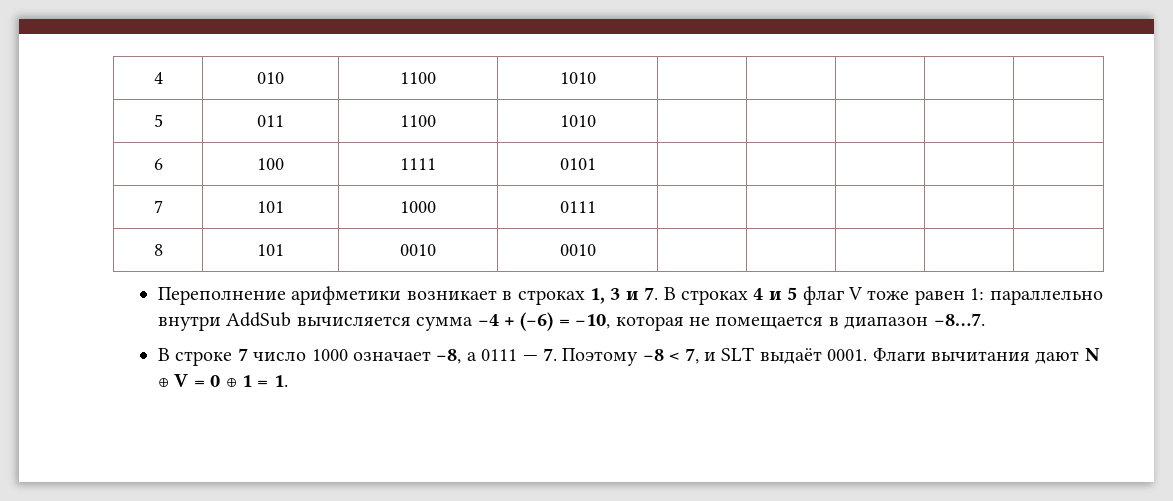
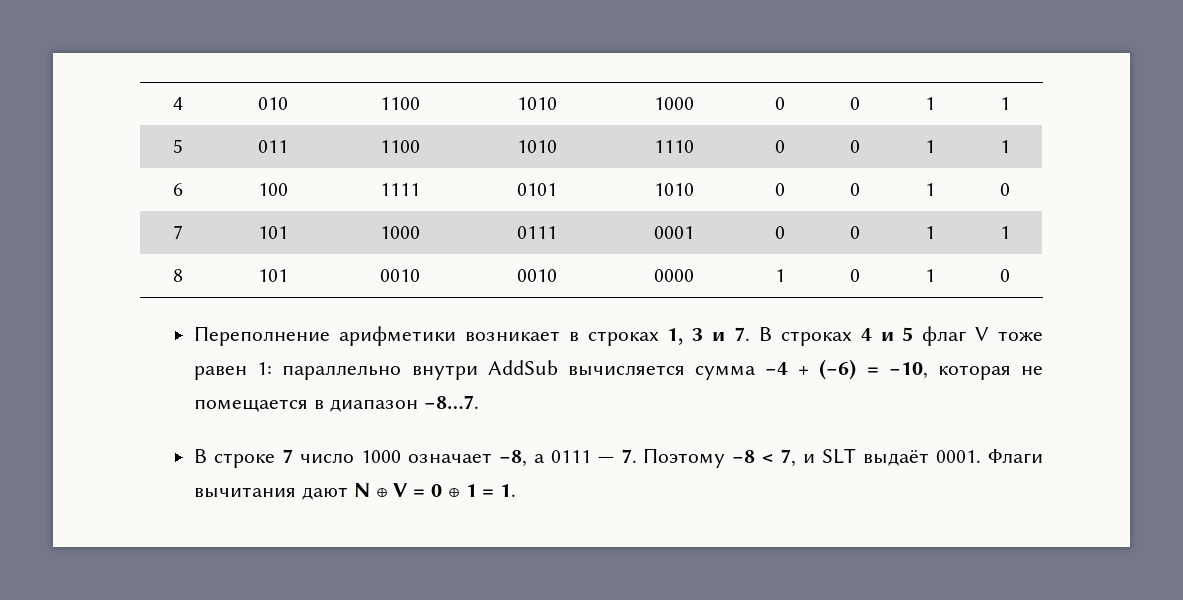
(596, 78) | | | | -> [654,97,694,110] [775,97,785,110] [850,97,860,110] [925,97,935,110] [1000,97,1010,110] 1000 | 0 | 0 | 1 | 1
(596, 121) | | | | -> [654,140,694,153] [775,140,785,153] [850,140,860,153] [925,140,935,153] [1000,140,1010,153] 1110 | 0 | 0 | 1 | 1
(596, 164) | | | | -> [654,183,694,196] [775,183,785,196] [850,183,860,196] [925,183,935,196] [1000,183,1010,196] 1010 | 0 | 0 | 1 | 0
(596, 207) | | | | -> [654,226,694,239] [775,226,785,239] [850,226,860,239] [925,226,935,239] [1000,226,1010,239] 0001 | 0 | 0 | 1 | 1
(596, 250) | | | | -> [654,269,694,282] [775,269,785,282] [850,269,860,282] [925,269,935,282] [1000,269,1010,282] 0000 | 1 | 0 | 1 | 0

